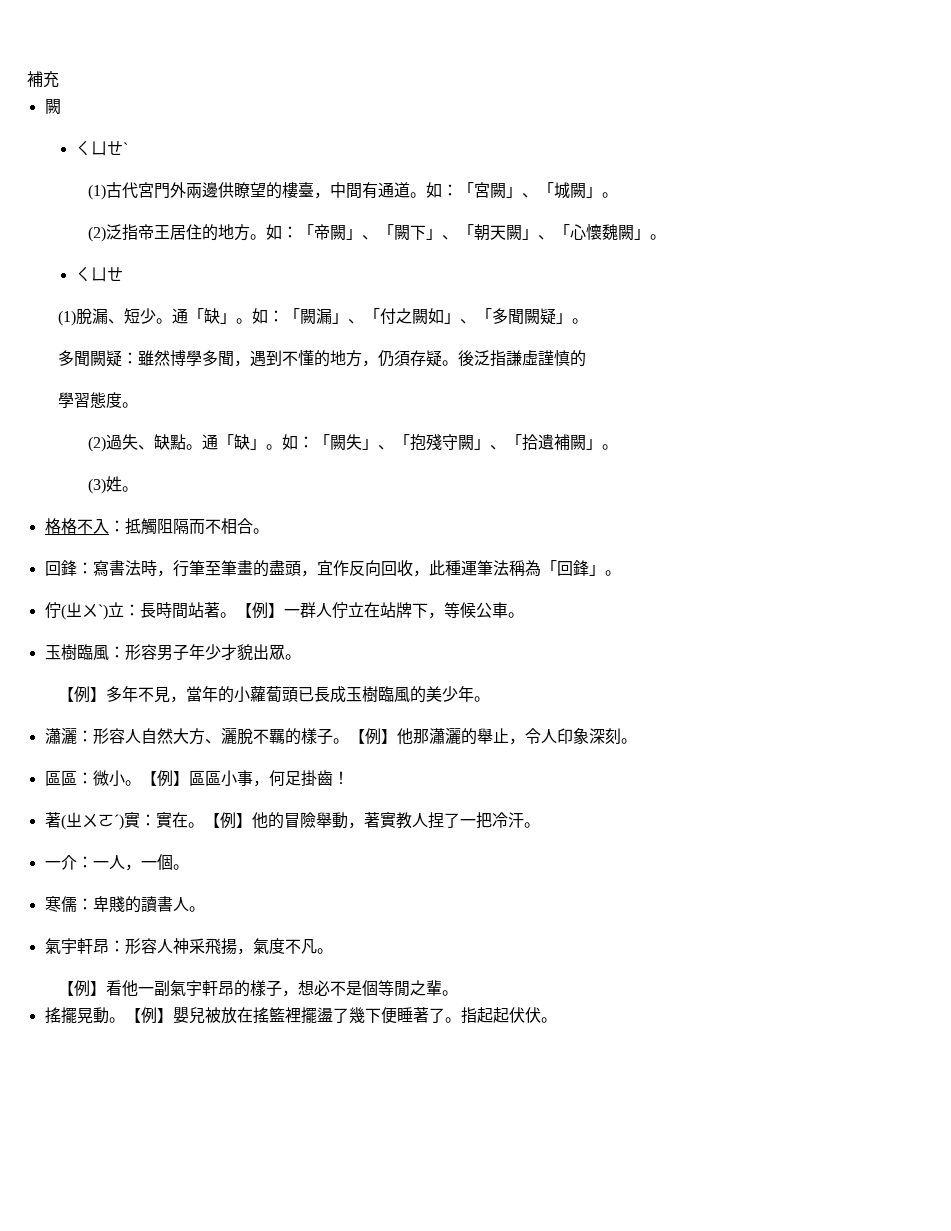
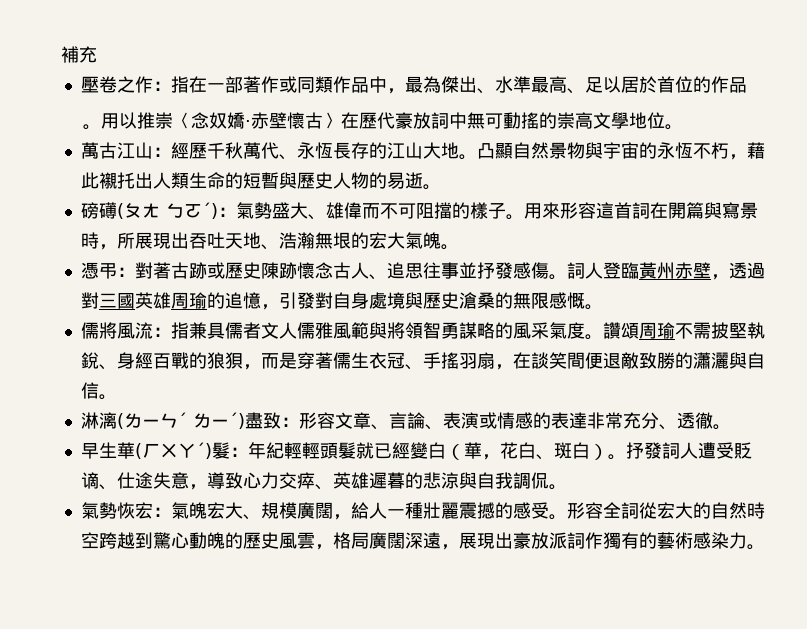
[44,99,61,114] [75,140,129,156] [88,182,619,200] [88,224,667,242] [75,266,124,282] [57,308,588,326] [57,350,586,367] [57,392,138,408] [88,434,619,452] [88,476,139,494] [44,518,269,535] [44,560,621,577] [44,602,524,620] [44,644,301,661] [57,686,490,703] [44,727,637,745] [44,770,349,787] [44,812,540,830] [44,854,189,871] [44,896,205,913] [44,938,333,955] [57,980,458,997] [44,1007,541,1024] 闕 // ㄑㄩㄝˋ // (1)古代宮門外兩邊供瞭望的樓臺，中間有通道。如：「宮闕」、「城闕」。 // (2)泛指帝王居住的地方。如：「帝闕」、「闕下」、「朝天闕」、「心懷魏闕」。 // ㄑㄩㄝ // (1)脫漏、短少。通「缺」。如：「闕漏」、「付之闕如」、「多聞闕疑」。 // 多聞闕疑：雖然博學多聞，遇到不懂的地方，仍須存疑。後泛指謙虛謹慎的 // 學習態度。 // (2)過失、缺點。通「缺」。如：「闕失」、「抱殘守闕」、「拾遺補闕」。 // (3)姓。 // 格格不入：抵觸阻隔而不相合。 // 回鋒：寫書法時，行筆至筆畫的盡頭，宜作反向回收，此種運筆法稱為「回鋒」。 // 佇(ㄓㄨˋ)立：長時間站著。【例】一群人佇立在站牌下，等候公車。 // 玉樹臨風：形容男子年少才貌出眾。 // 【例】多年不見，當年的小蘿蔔頭已長成玉樹臨風的美少年。 // 瀟灑：形容人自然大方、灑脫不羈的樣子。【例】他那瀟灑的舉止，令人印象深刻。 // 區區：微小。【例】區區小事，何足掛齒！ // 著(ㄓㄨㄛˊ)實：實在。【例】他的冒險舉動，著實教人捏了一把冷汗。 // 一介：一人，一個。 // 寒儒：卑賤的讀書人。 // 氣宇軒昂：形容人神采飛揚，氣度不凡。 // 【例】看他一副氣宇軒昂的樣子，想必不是個等閒之輩。 // 搖擺晃動。【例】嬰兒被放在搖籃裡擺盪了幾下便睡著了。指起起伏伏 -> [80,76,747,94] [82,112,683,130] [80,142,765,160] [80,172,441,190] [80,202,758,220] [80,232,459,250] [80,262,765,280] [80,292,603,310] [80,322,765,340] [80,352,765,370] [80,382,117,400] [80,412,731,430] [80,442,752,460] [80,472,567,490] [80,502,765,520] [80,532,747,550] 壓卷之作：指在一部著作或同類作品中，最為傑出、水準最高、足以居於首位的作品 // 。用以推崇〈念奴嬌·赤壁懷古〉在歷代豪放詞中無可動搖的崇高文學地位。 // 萬古江山：經歷千秋萬代、永恆長存的江山大地。凸顯自然景物與宇宙的永恆不朽，藉此襯托出人類生命的短暫與歷史人物的易逝。 // 磅礡(ㄆㄤ ㄅㄛˊ)：氣勢盛大、雄偉而不可阻擋的樣子。用來形容這首詞在開篇與寫景時，所展現出吞吐天地、浩瀚無垠的宏大氣魄。 // 憑弔：對著古跡或歷史陳跡懷念古人、追思往事並抒發感傷。詞人登臨黃州赤壁，透過對三國英雄周瑜的追憶，引發對自身處境與歷史滄桑的無限感慨。 // 儒將風流：指兼具儒者文人儒雅風範與將領智勇謀略的風采氣度。讚頌周瑜不需披堅執銳、身經百戰的狼狽，而是穿著儒生衣冠、手搖羽扇，在談笑間便退敵致勝的瀟灑與自信。 // 淋漓(ㄌㄧㄣˊ ㄌㄧˊ)盡致：形容文章、言論、表演或情感的表達非常充分、透徹。 // 早生華(ㄏㄨㄚˊ)髮：年紀輕輕頭髮就已經變白（華，花白、斑白）。抒發詞人遭受貶谪、仕途失意，導致心力交瘁、英雄遲暮的悲涼與自我調侃。 // 氣勢恢宏：氣魄宏大、規模廣闊，給人一種壯麗震撼的感受。形容全詞從宏大的自然時空跨越到驚心動魄的歷史風雲，格局廣闊深遠，展現出豪放派詞作獨有的藝術感染力

